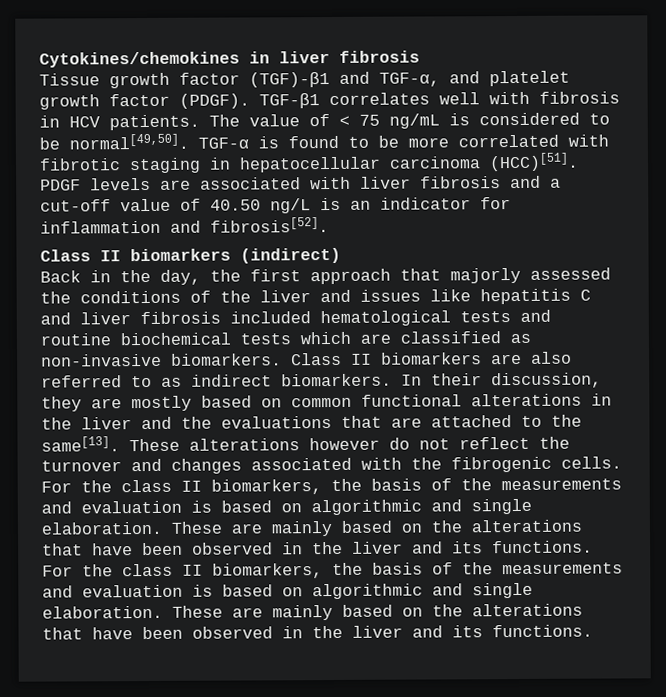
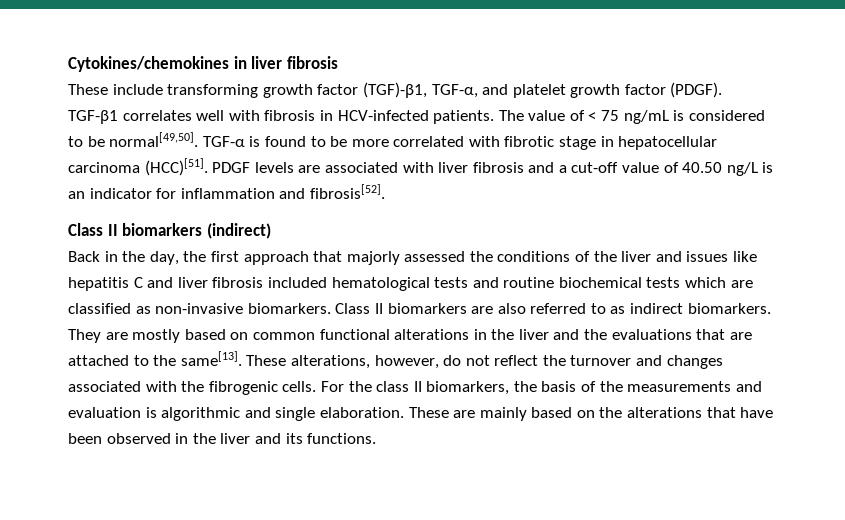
[39,71,370,89] Tissue growth factor (TGF)-β1 and -> [68,82,427,98] These include transforming growth factor (TGF)-β1,
[69,116,100,128] HCV -> [337,110,429,121] HCV-infected
[129,157,201,174] staging -> [559,136,597,150] stage
[401,372,602,389] [41,396,82,412] In their discussion, they -> [68,329,101,343] They
[189,437,380,451] alterations however -> [290,355,439,369] alterations, however,
[221,500,302,513] based on -> (157, 412) none
[42,562,623,579] [42,582,533,600] [42,603,583,621] [42,624,593,640] For the class II biomarkers, the basis of the measurements and evaluation is based on algorithmic and single elaboration. These are mainly based on the alterations that have been observed in the liver and its functions. -> (377, 438) none

